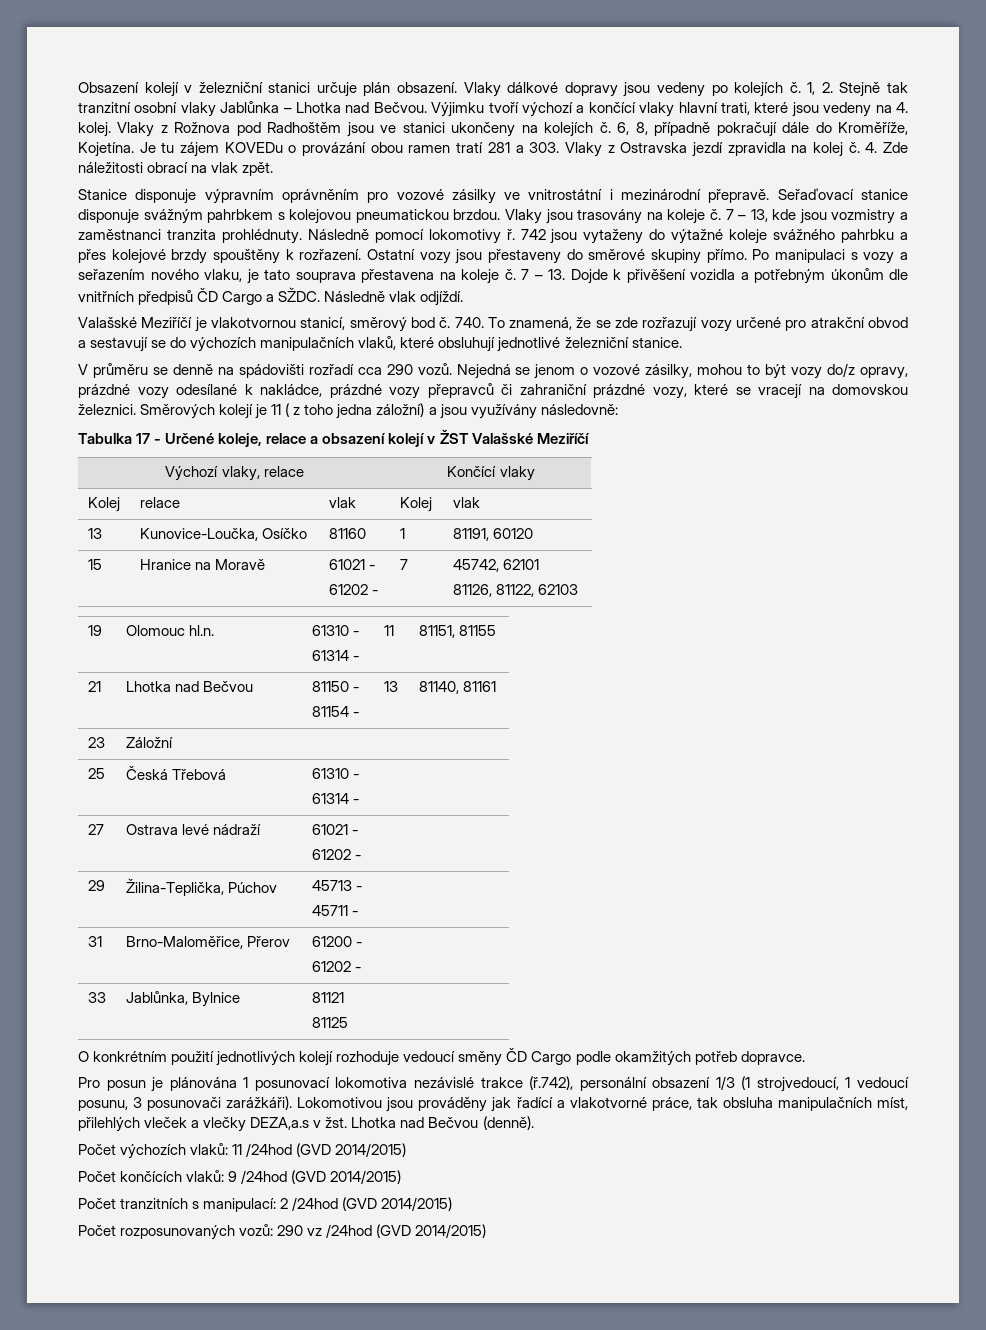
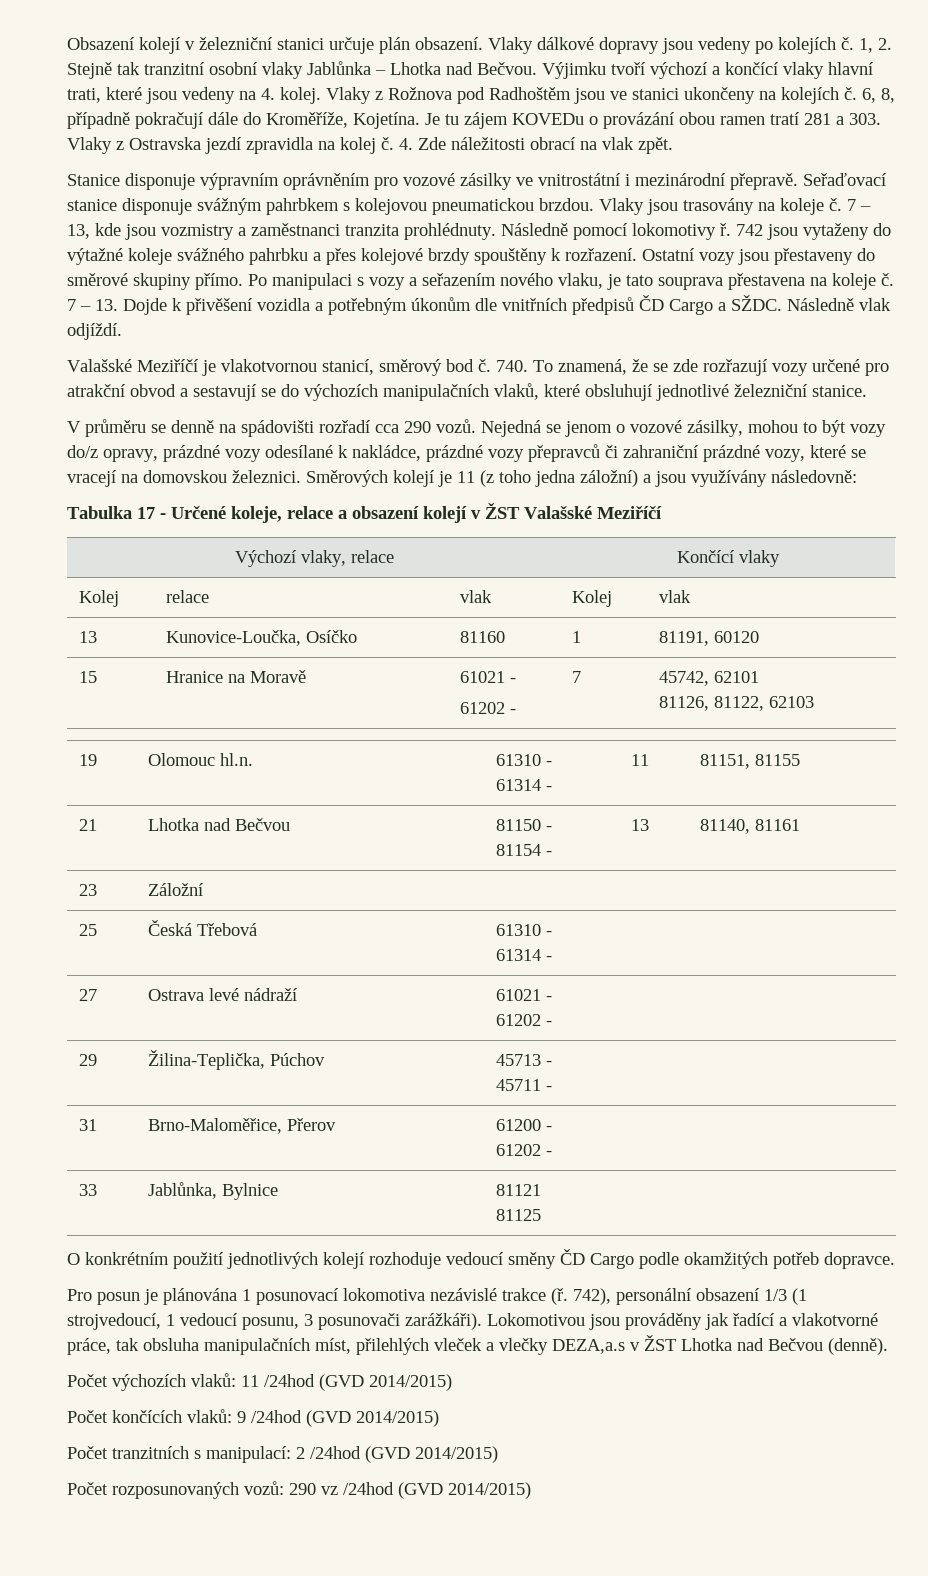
[285,403,301,417] ( z -> [480,470,494,487] (z
[529,1076,574,1090] (ř.742), -> [551,1288,611,1305] (ř. 742),
[325,1117,348,1128] žst. -> [644,1335,676,1351] ŽST

